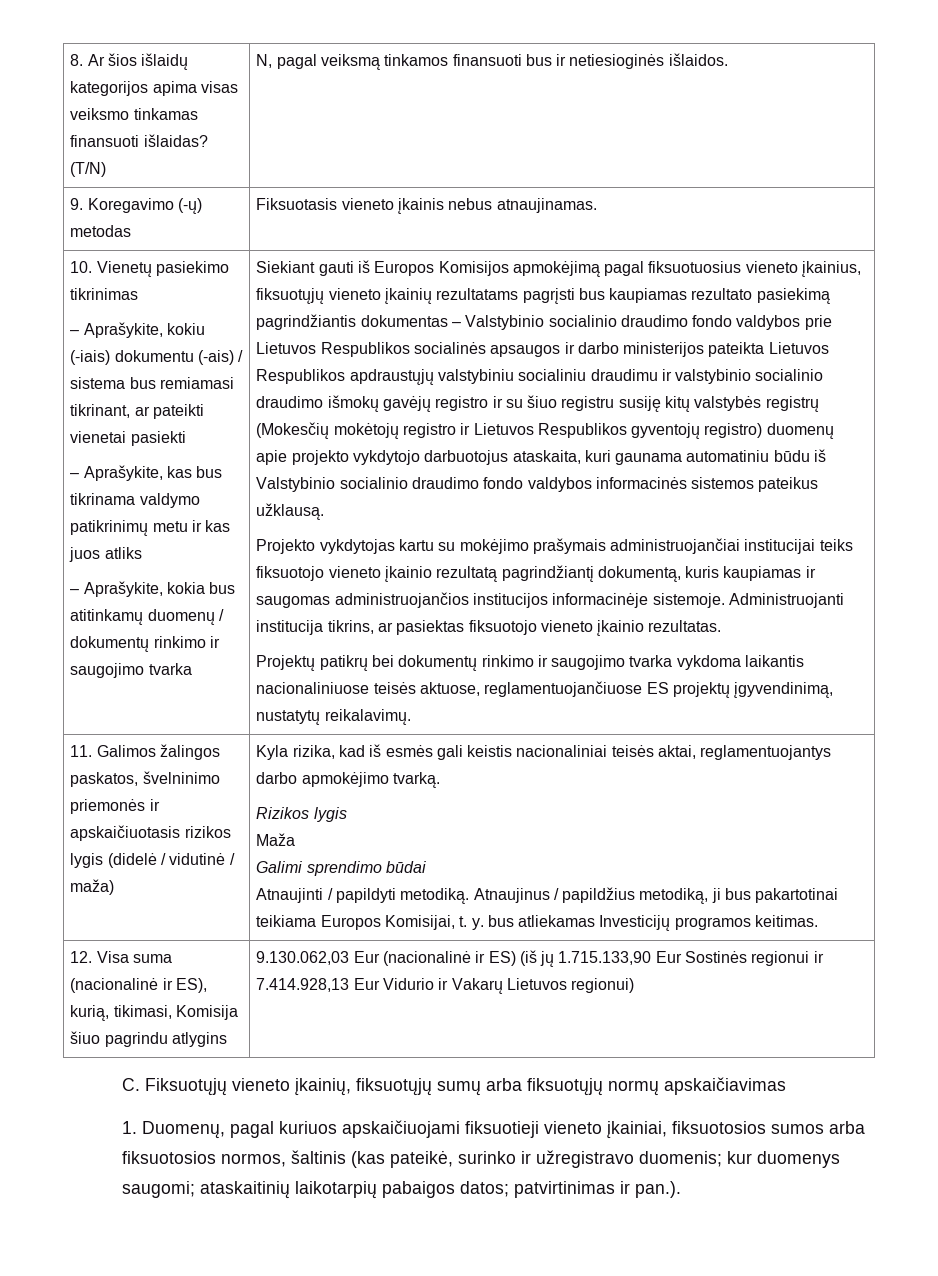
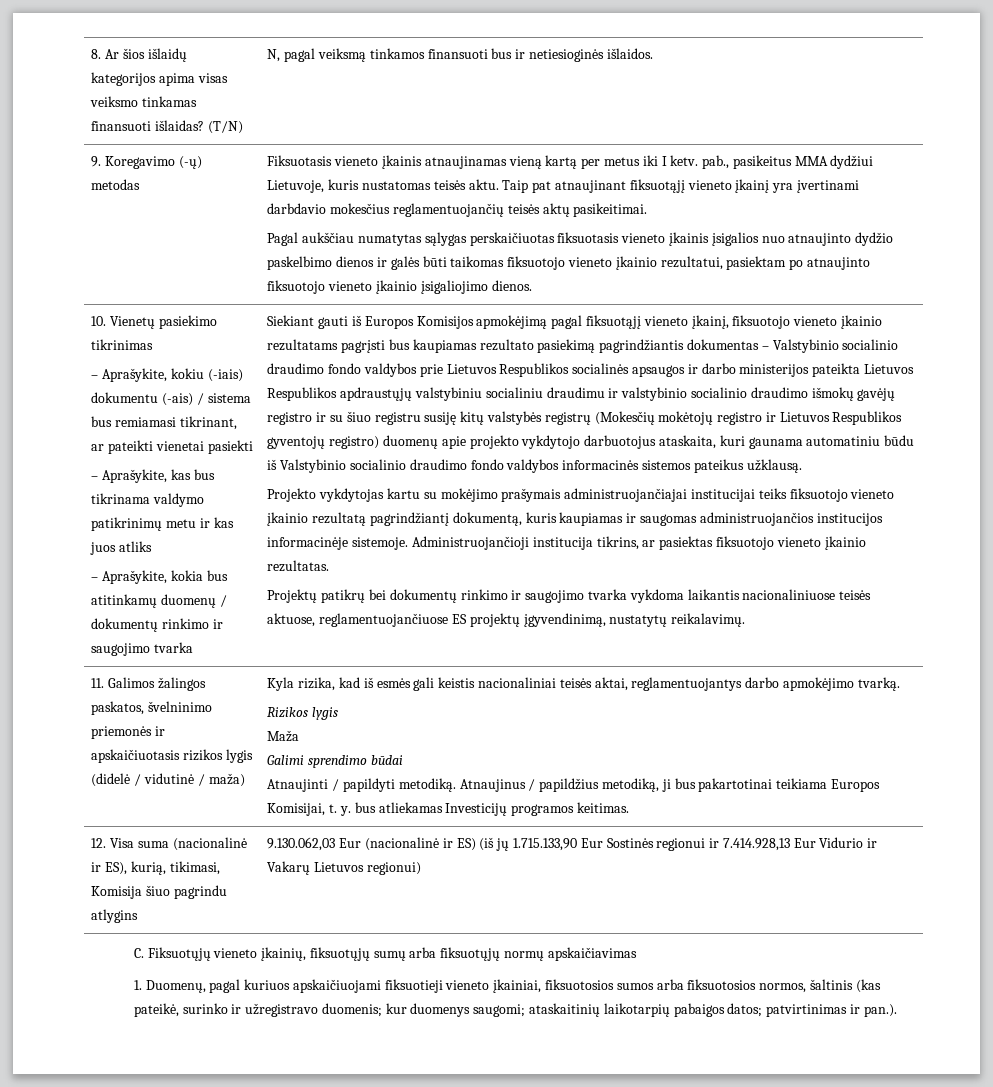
[448,198,597,213] nebus atnaujinamas. -> [424,155,874,169] [267,179,859,193] [267,203,648,217] [267,232,894,246] [267,256,870,270] [267,280,532,294] atnaujinamas vieną kartą per metus iki I ketv. pab., pasikeitus MMA dydžiui Lietuvoje, kuris nustatomas teisės aktu. Taip pat atnaujinant fiksuotąjį vieneto įkainį yra įvertinami darbdavio mokesčius reglamentuojančių teisės aktų pasikeitimai. // Pagal aukščiau numatytas sąlygas perskaičiuotas fiksuotasis vieneto įkainis įsigalios nuo atnaujinto dydžio paskelbimo dienos ir galės būti taikomas fiksuotojo vieneto įkainio rezultatui, pasiektam po atnaujinto fiksuotojo vieneto įkainio įsigaliojimo dienos.
[648,261,862,277] [256,288,432,304] fiksuotuosius vieneto įkainius, fiksuotųjų vieneto įkainių -> [585,315,882,329] fiksuotąjį vieneto įkainį, fiksuotojo vieneto įkainio
[610,538,741,554] administruojančiai -> [564,488,688,502] administruojančiajai
[728,593,844,608] Administruojanti -> [412,536,530,550] Administruojančioji

